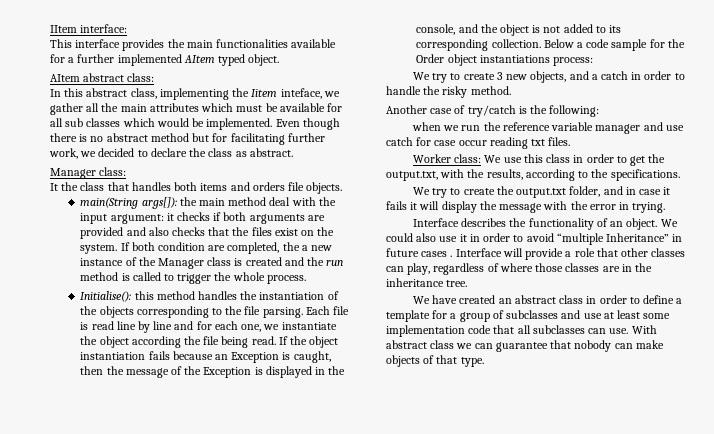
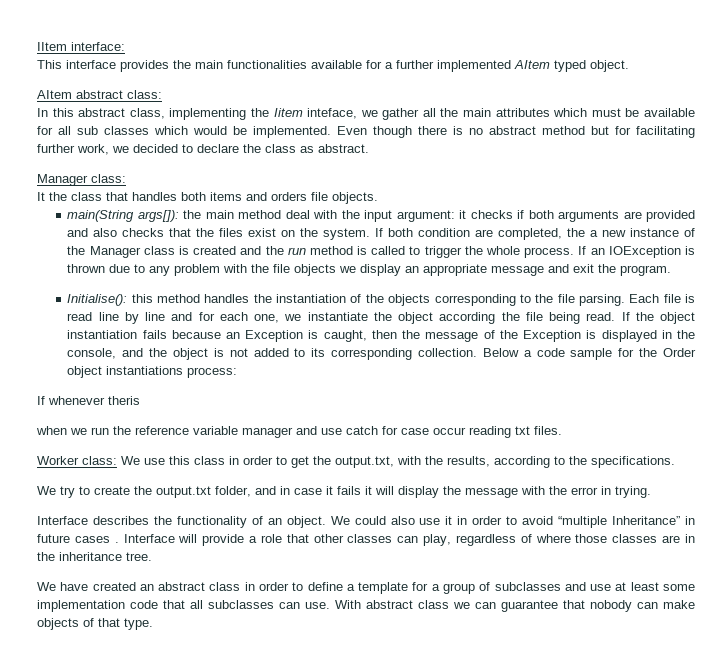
(306, 279) none -> [578,246,696,258] [67,264,672,276] If an IOException is thrown due to any problem with the file objects we display an appropriate message and exit the program.
[412,71,685,83] [386,86,511,98] [386,105,600,117] We try to create 3 new objects, and a catch in order to handle the risky method. // Another case of try/catch is the following: -> [37,396,140,405] If whenever theris

